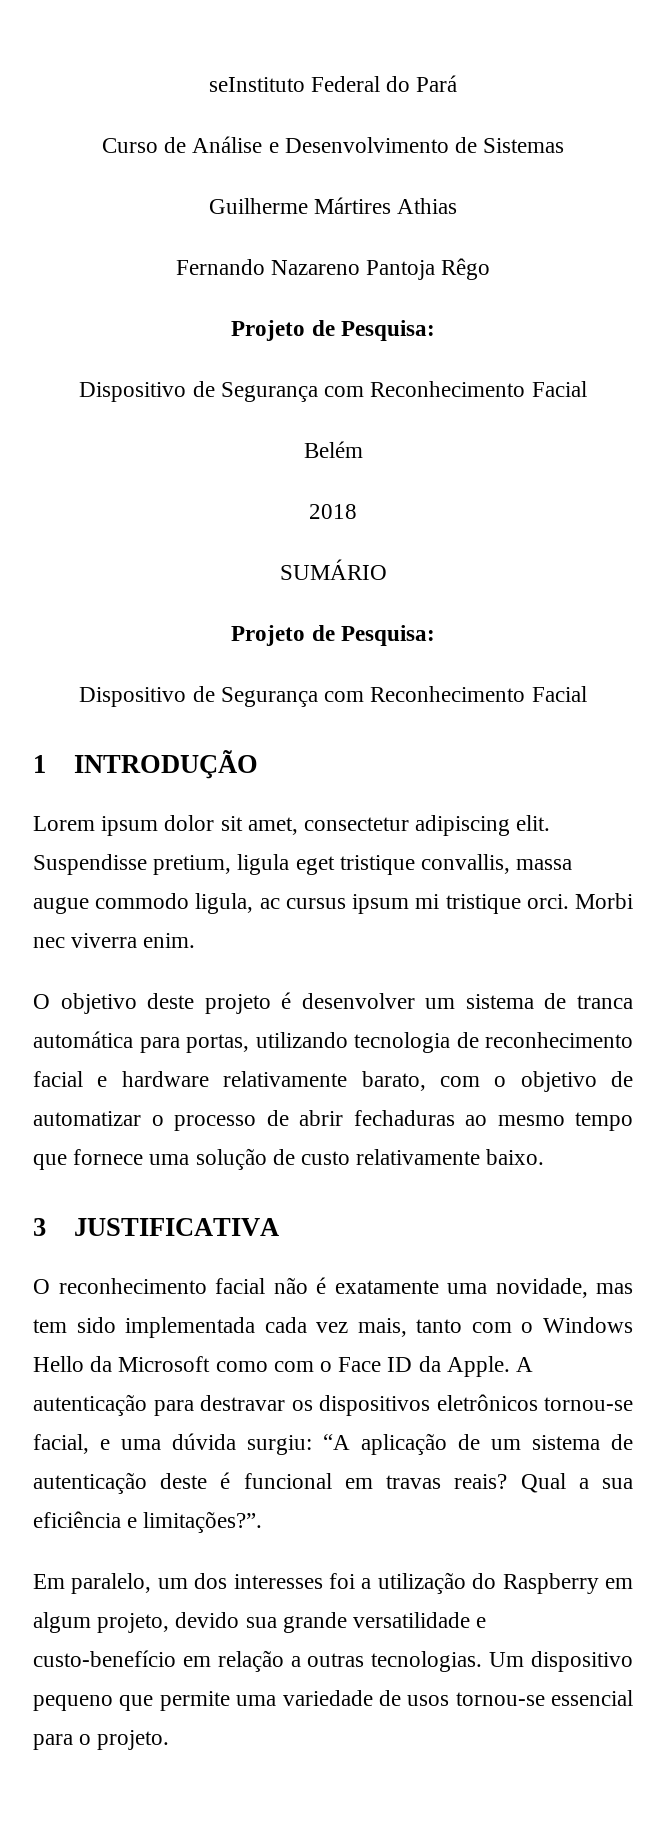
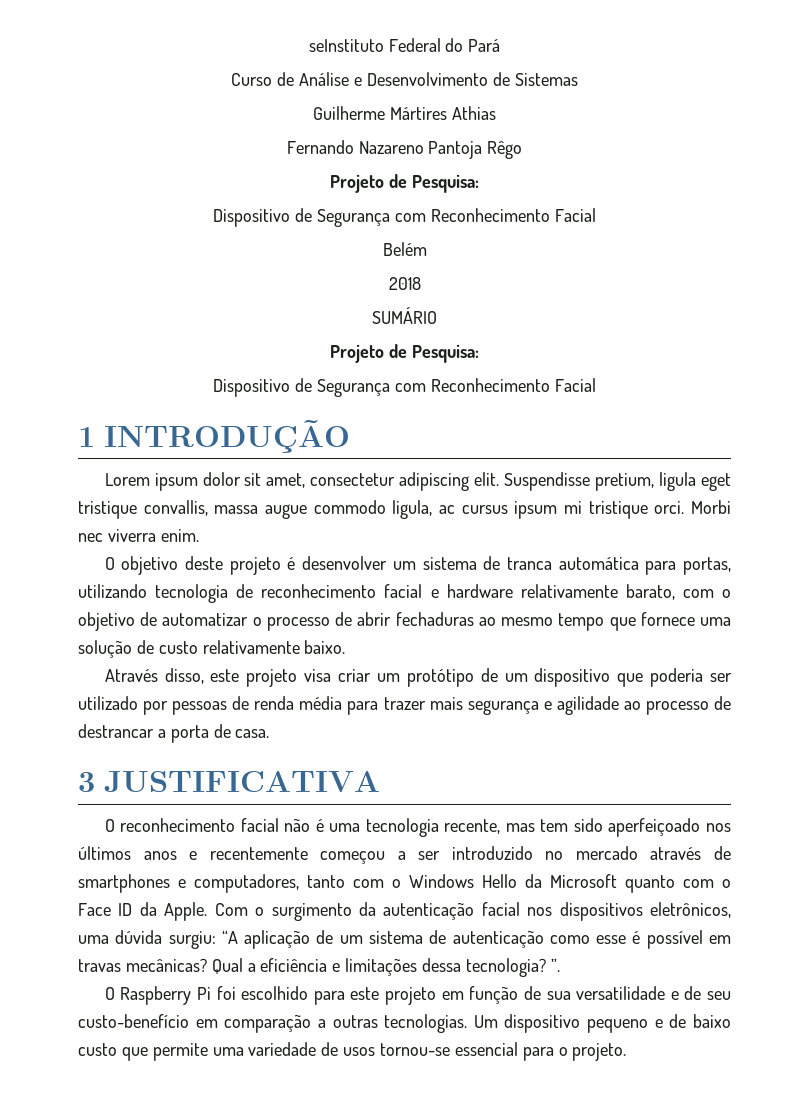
(545, 1157) none -> [104,668,732,687] [78,696,731,715] [78,724,270,743] // Através disso, este projeto visa criar um protótipo de um dispositivo que poderia ser utilizado por pessoas de renda média para trazer mais segurança e agilidade ao processo de destrancar a porta de casa.
[334,1278,633,1298] [33,1317,407,1338] exatamente uma novidade, mas tem sido implementada cada vez mais, -> [329,818,731,837] [78,846,731,864] [78,874,299,893] uma tecnologia recente, mas tem sido aperfeiçoado nos últimos anos e recentemente começou a ser introduzido no mercado através de smartphones e computadores,
[215,1361,268,1372] como -> [625,875,675,893] quanto
[516,1357,534,1372] [33,1394,633,1416] [33,1434,110,1454] A autenticação para destravar os dispositivos eletrônicos tornou-se facial, e -> [214,902,731,921] Com o surgimento da autenticação facial nos dispositivos eletrônicos,
[160,1472,332,1489] deste é funcional -> [549,930,703,949] como esse é possível
[454,1474,508,1489] reais? -> [125,958,207,972] mecânicas?
[602,1478,633,1489] sua -> (256, 967) none
[143,1511,263,1533] [33,1572,633,1594] [33,1612,487,1633] limitações?”. // Em paralelo, um dos interesses foi a utilização do Raspberry em algum projeto, devido sua grande versatilidade e -> [345,958,560,977] [104,986,732,1005] limitações dessa tecnologia? ”. // O Raspberry Pi foi escolhido para este projeto em função de sua versatilidade e de seu
[217,1650,284,1672] relação -> [224,1014,312,1033] comparação
(113, 1703) none -> [654,1014,731,1028] [78,1043,117,1056] e de baixo custo

